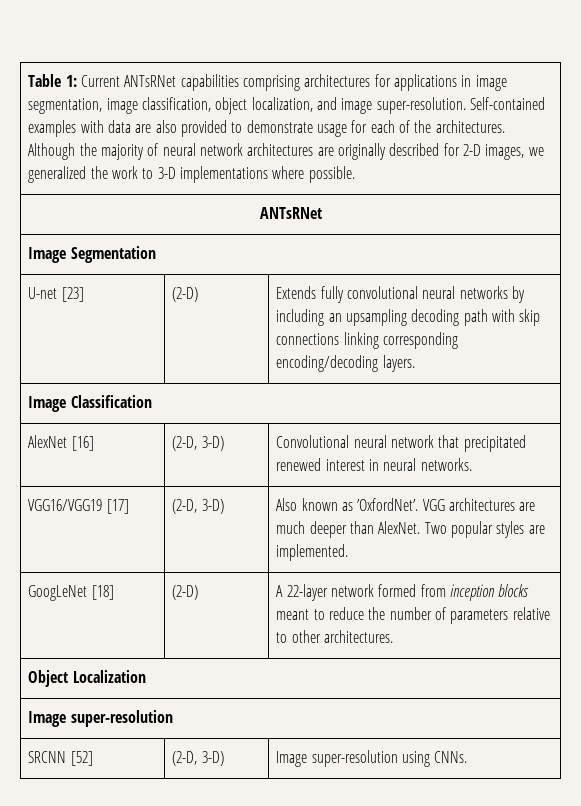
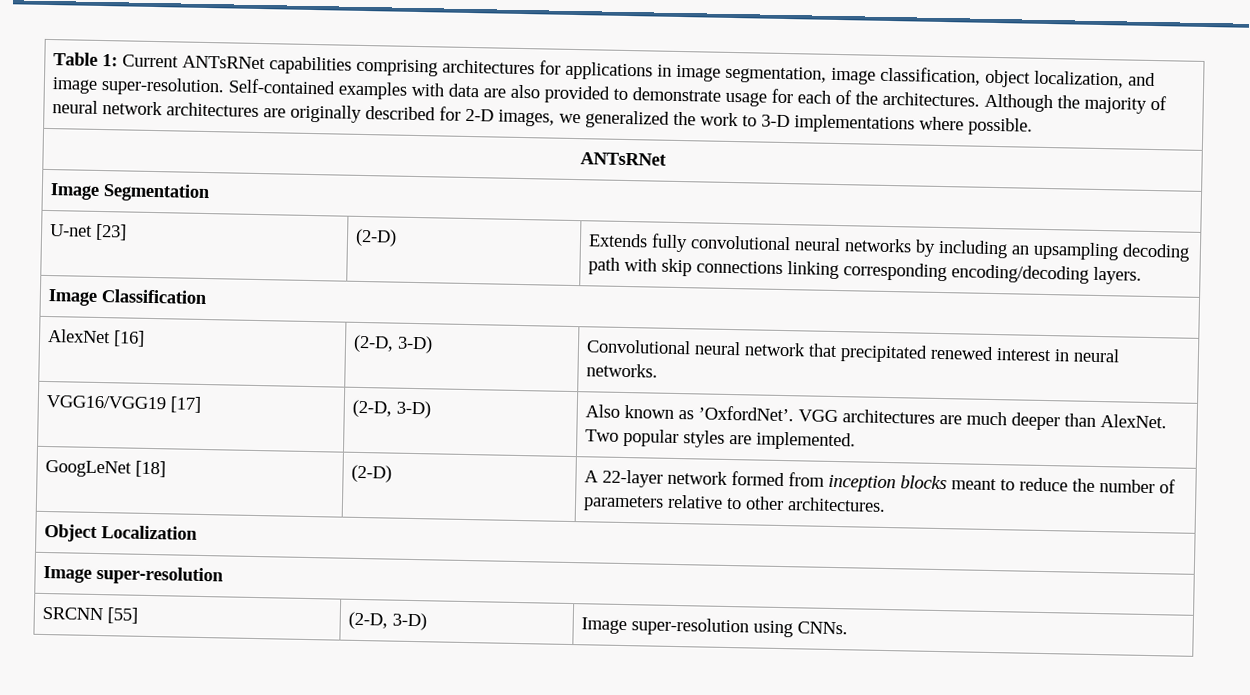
[70,751,93,766] [52] -> [106,607,138,624] [55]

